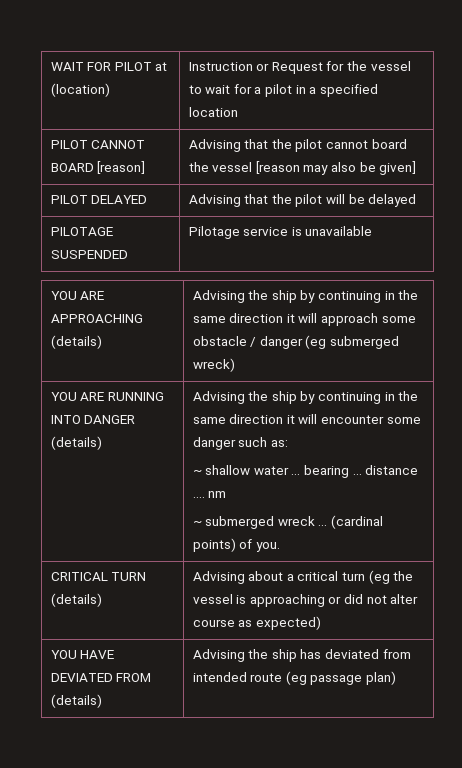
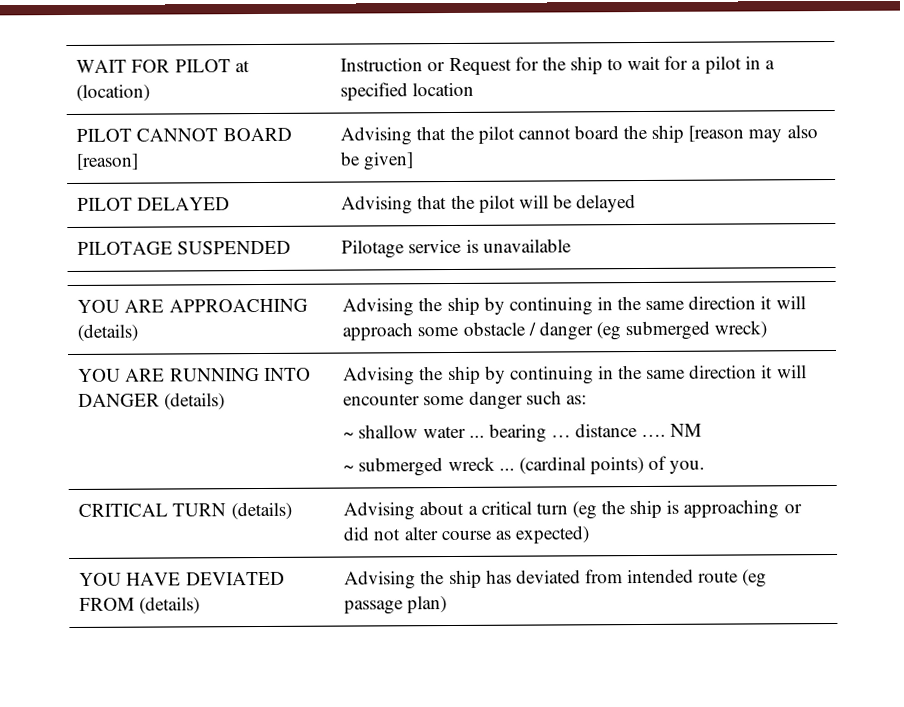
[370,61,411,71] vessel -> [569,56,603,75] ship
[212,162,253,172] vessel -> [651,124,685,143] ship
[208,491,227,498] nm -> [670,423,703,437] NM
[192,594,233,604] vessel -> [629,499,663,519] ship

